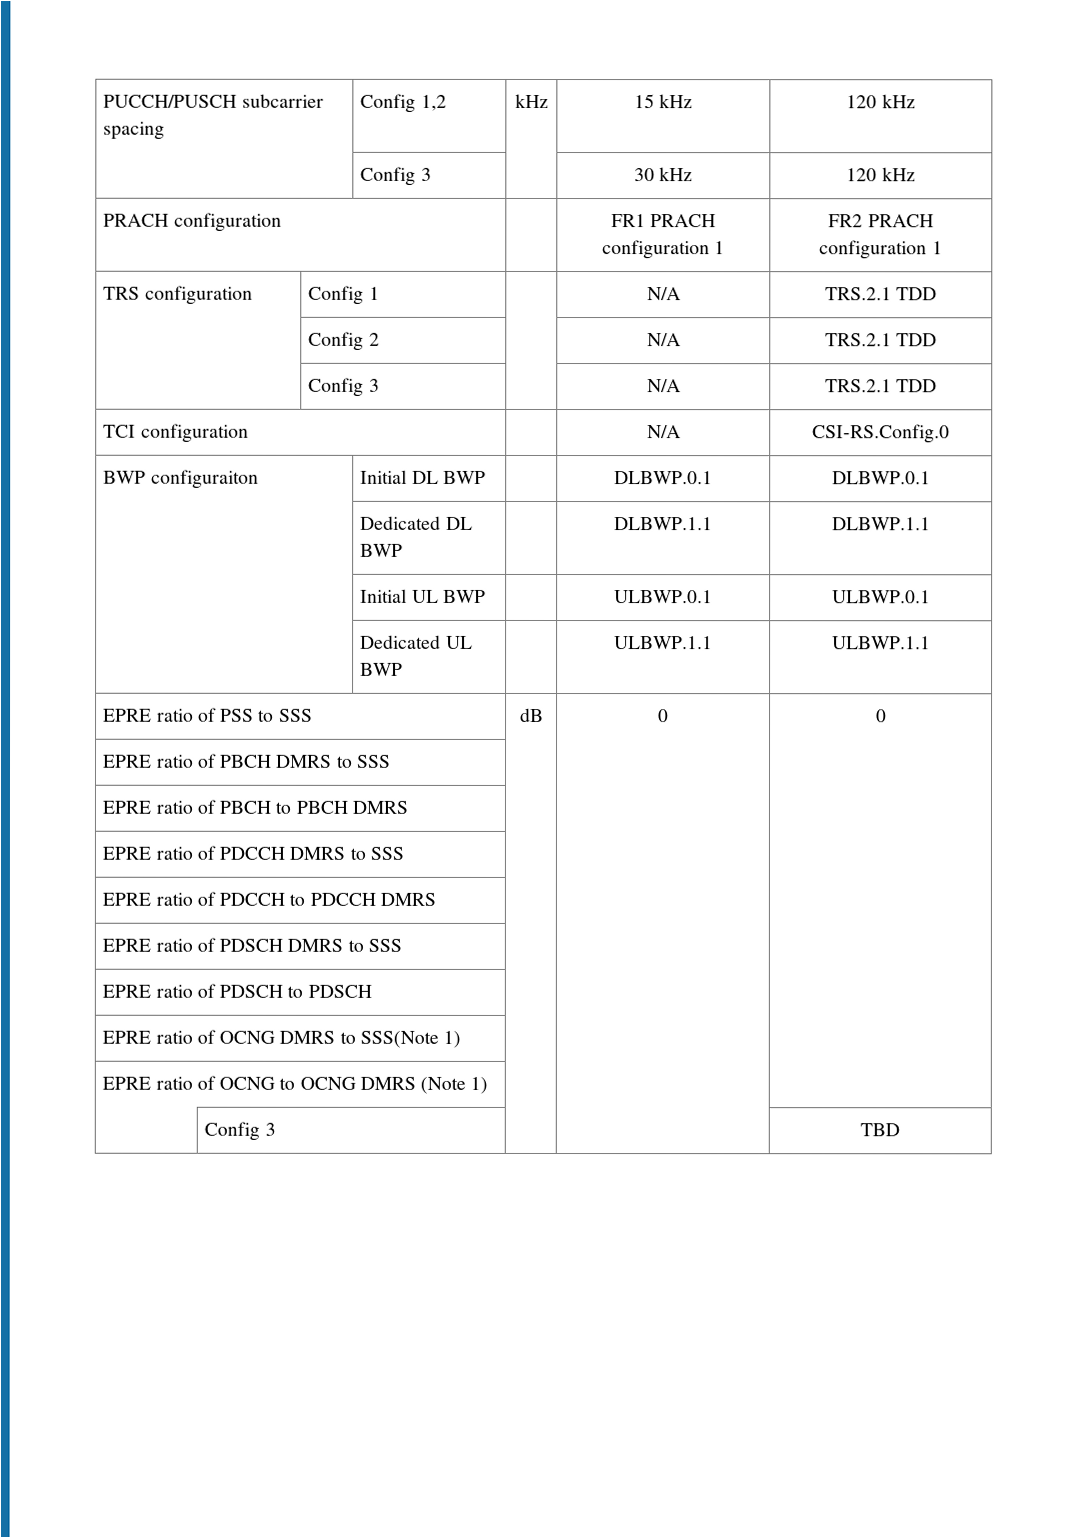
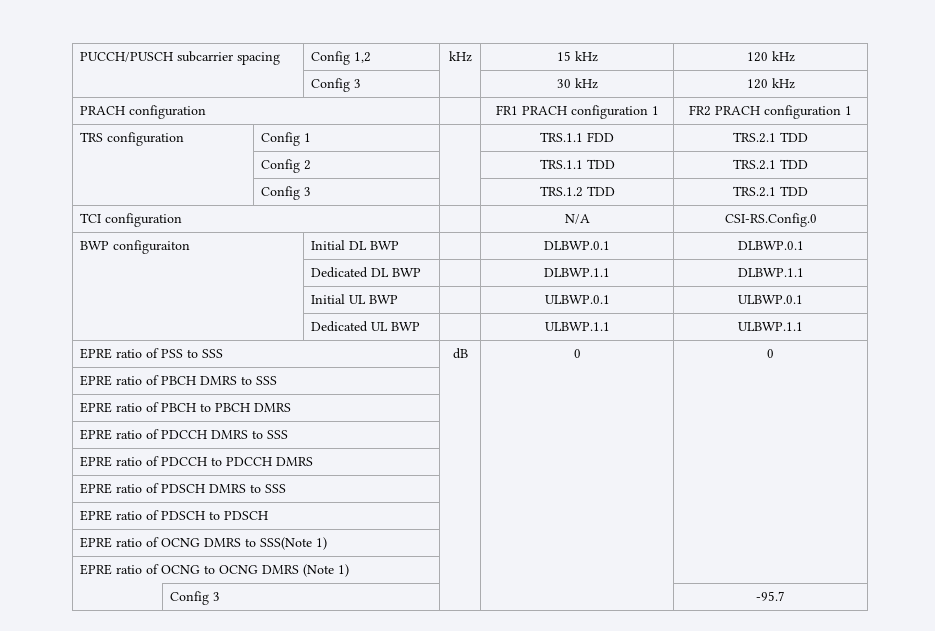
[646,287,681,301] N/A -> [540,132,614,142] TRS.1.1 FDD
[646,333,681,347] N/A -> [539,159,615,169] TRS.1.1 TDD
[646,379,681,393] N/A -> [539,186,615,197] TRS.1.2 TDD
[860,1123,900,1137] TBD -> [756,591,785,601] -95.7

